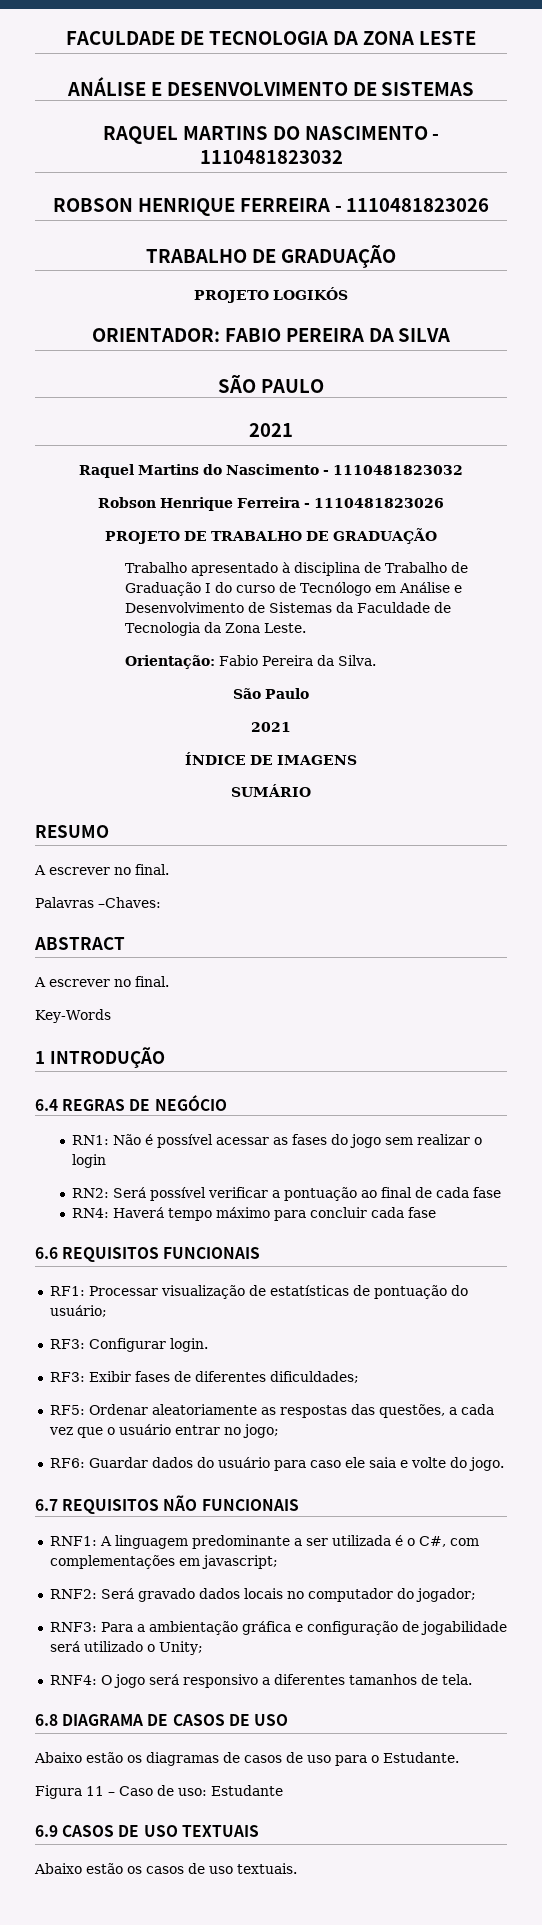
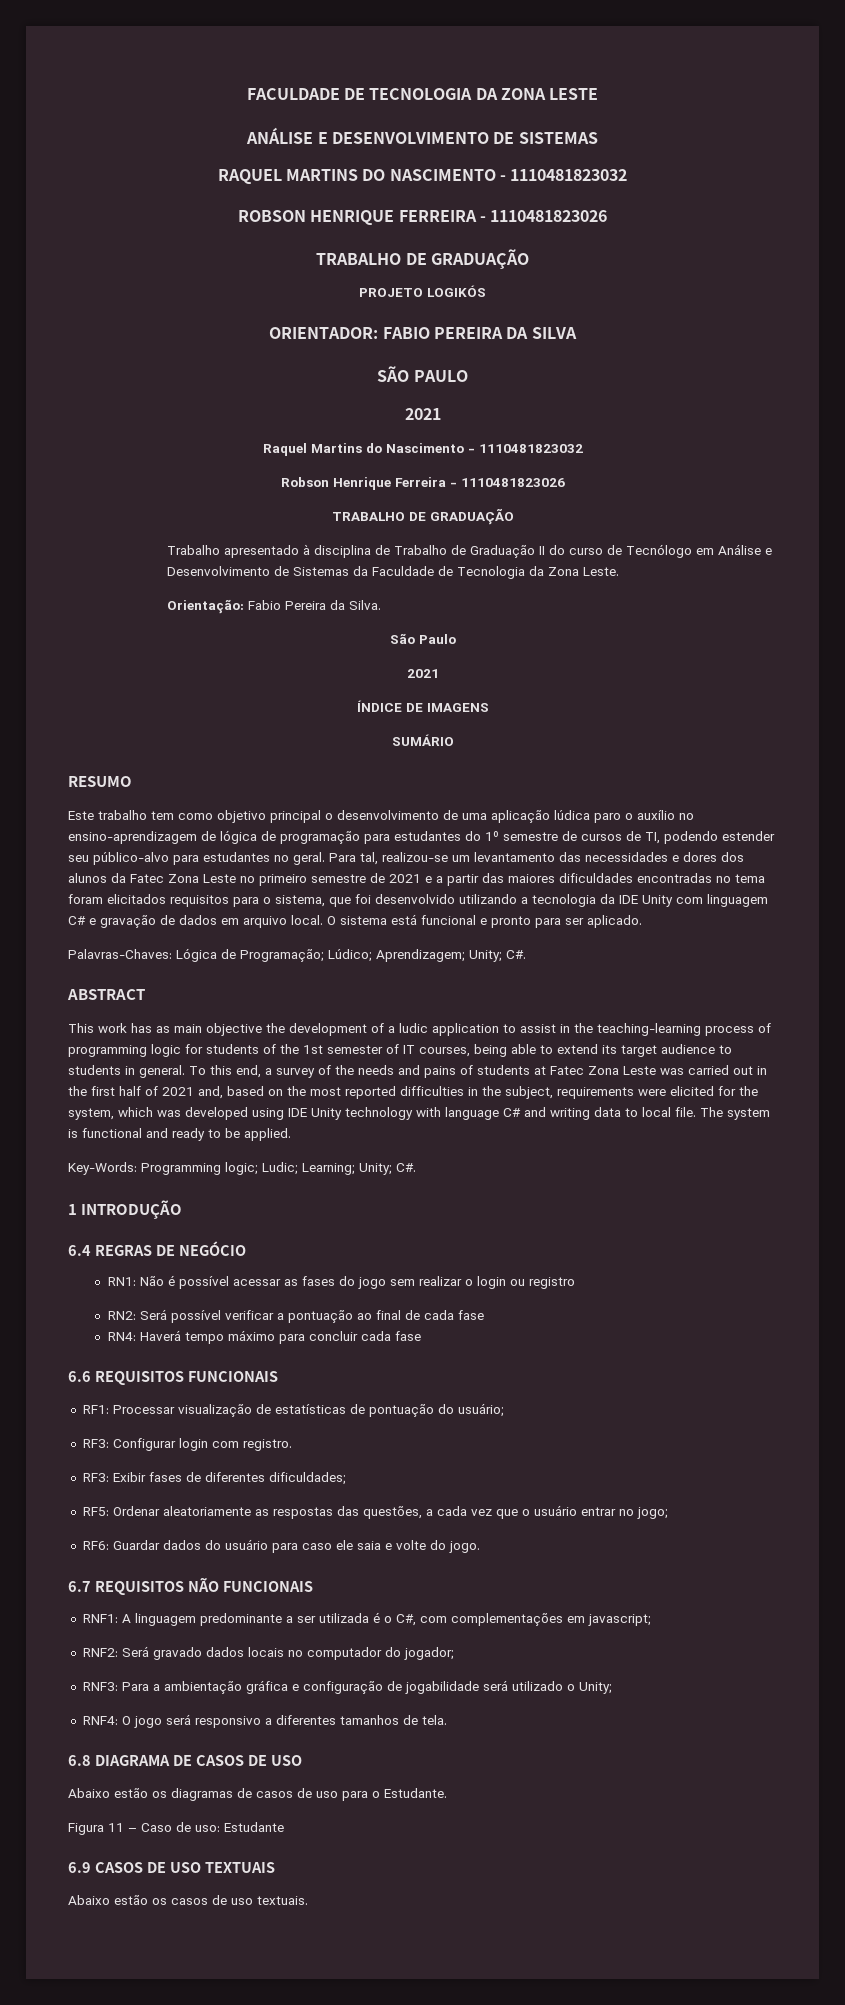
[105,531,207,544] PROJETO DE -> (565, 482) none
[205,583,212,593] I -> [539,546,546,555] II
[34,864,169,875] [35,897,161,908] [34,937,125,950] [34,976,169,987] [35,1009,111,1023] A escrever no final. // Palavras –Chaves: // ABSTRACT // A escrever no final. // Key-Words -> [68,810,694,823] [68,830,775,844] [68,852,744,865] [68,873,765,886] [68,894,768,907] [68,914,642,928] [68,948,526,962] [67,989,145,1000] [68,1023,771,1036] [68,1044,732,1057] [68,1065,767,1078] [68,1086,758,1099] [68,1107,770,1120] [68,1128,291,1141] [68,1162,416,1175] Este trabalho tem como objetivo principal o desenvolvimento de uma aplicação lúdica paro o auxílio no ensino-aprendizagem de lógica de programação para estudantes do 1º semestre de cursos de TI, podendo estender seu público-alvo para estudantes no geral. Para tal, realizou-se um levantamento das necessidades e dores dos alunos da Fatec Zona Leste no primeiro semestre de 2021 e a partir das maiores dificuldades encontradas no tema foram elicitados requisitos para o sistema, que foi desenvolvido utilizando a tecnologia da IDE Unity com linguagem C# e gravação de dados em arquivo local. O sistema está funcional e pronto para ser aplicado. // Palavras-Chaves: Lógica de Programação; Lúdico; Aprendizagem; Unity; C#. // ABSTRACT // This work has as main objective the development of a ludic application to assist in the teaching-learning process of programming logic for students of the 1st semester of IT courses, being able to extend its target audience to students in general. To this end, a survey of the needs and pains of students at Fatec Zona Leste was carried out in the first half of 2021 and, based on the most reported difficulties in the subject, requirements were elicited for the system, which was developed using IDE Unity technology with language C# and writing data to local file. The system is functional and ready to be applied. // Key-Words: Programming logic; Ludic; Learning; Unity; C#.
(107, 1161) none -> [509,1277,575,1289] ou registro
[169,1338,208,1352] login. -> [178,1438,292,1451] login com registro.

